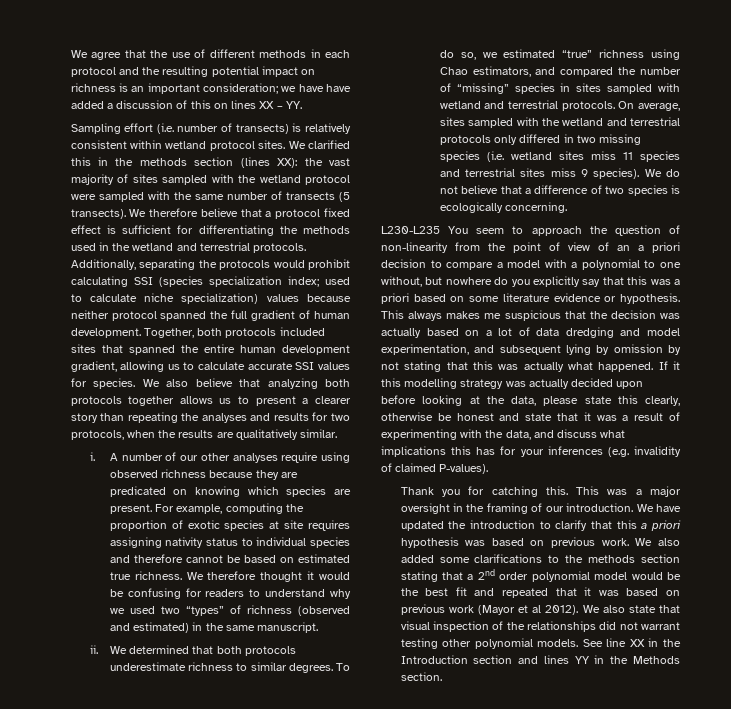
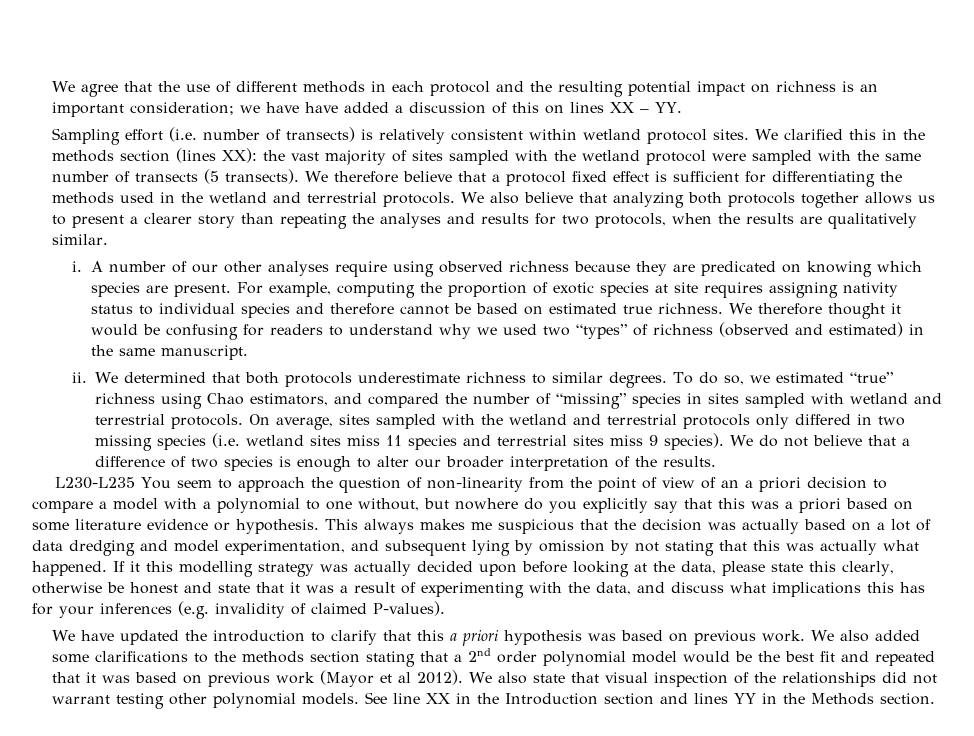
[70,259,351,270] [70,276,350,287] [70,293,351,304] [70,310,350,321] [70,327,325,338] [70,344,350,355] [70,361,350,372] [70,378,136,389] Additionally, separating the protocols would prohibit calculating SSI (species specialization index; used to calculate niche specialization) values because neither protocol spanned the full gradient of human development. Together, both protocols included sites that spanned the entire human development gradient, allowing us to calculate accurate SSI values for species. -> (455, 199) none
[439,202,568,213] ecologically concerning. -> [296,456,716,472] enough to alter our broader interpretation of the results.
[400,486,681,497] [400,503,634,514] Thank you for catching this. This was a major oversight in the framing of our introduction. -> (445, 608) none

